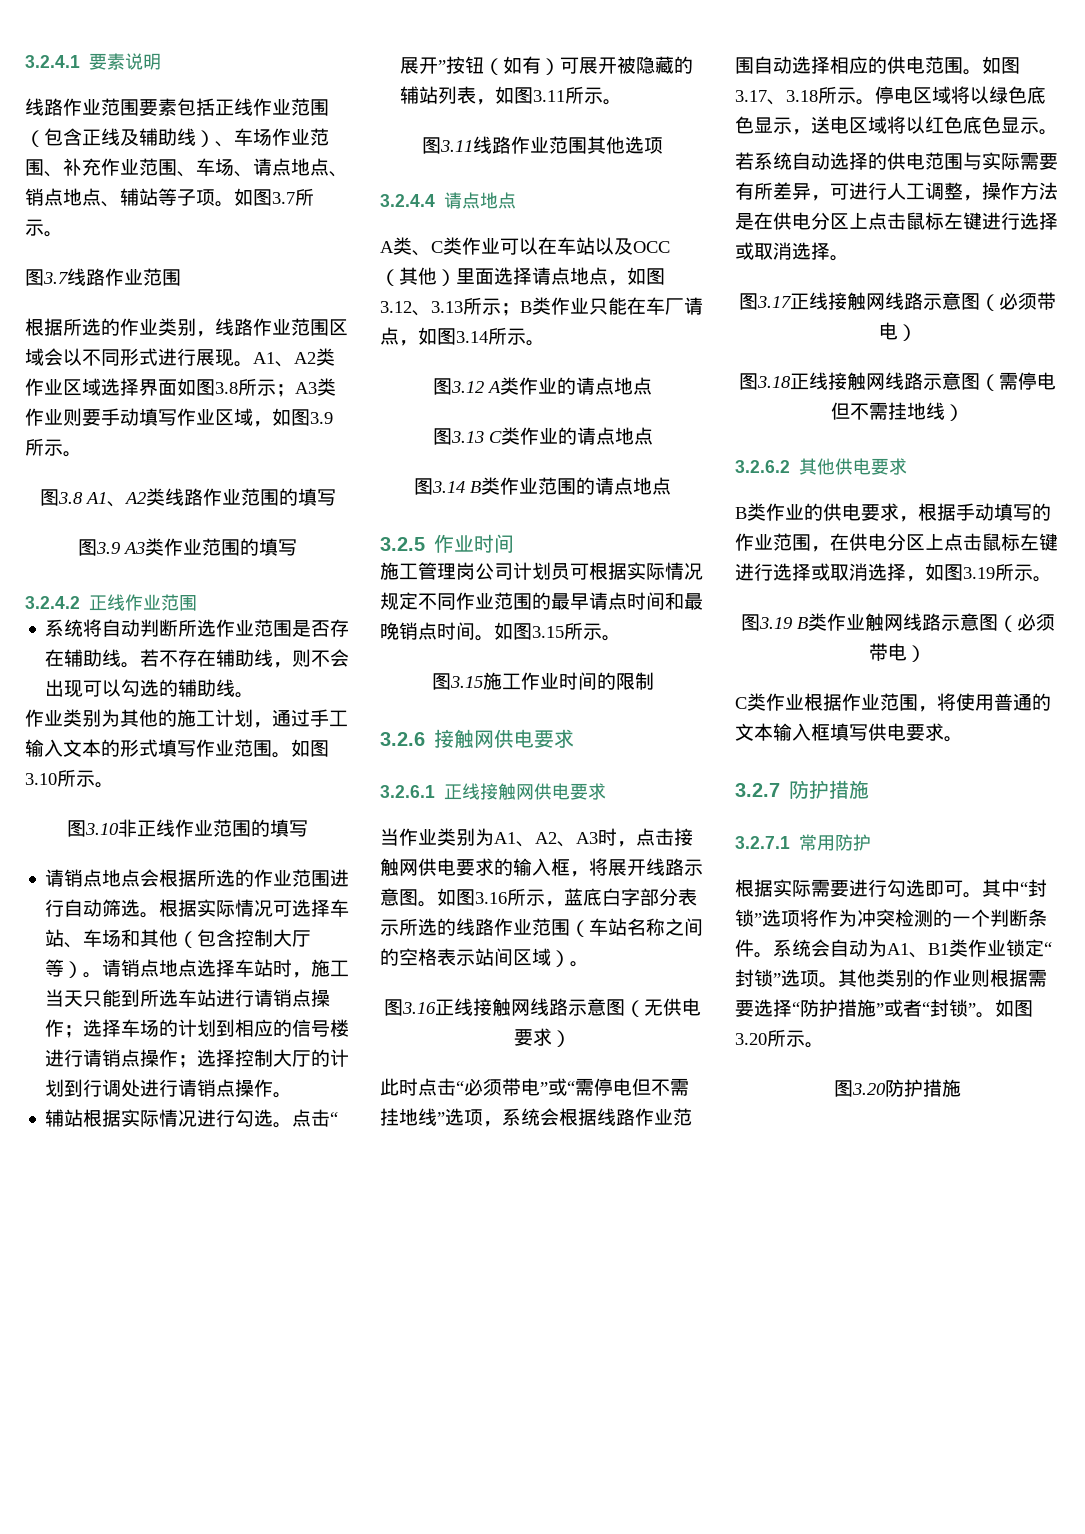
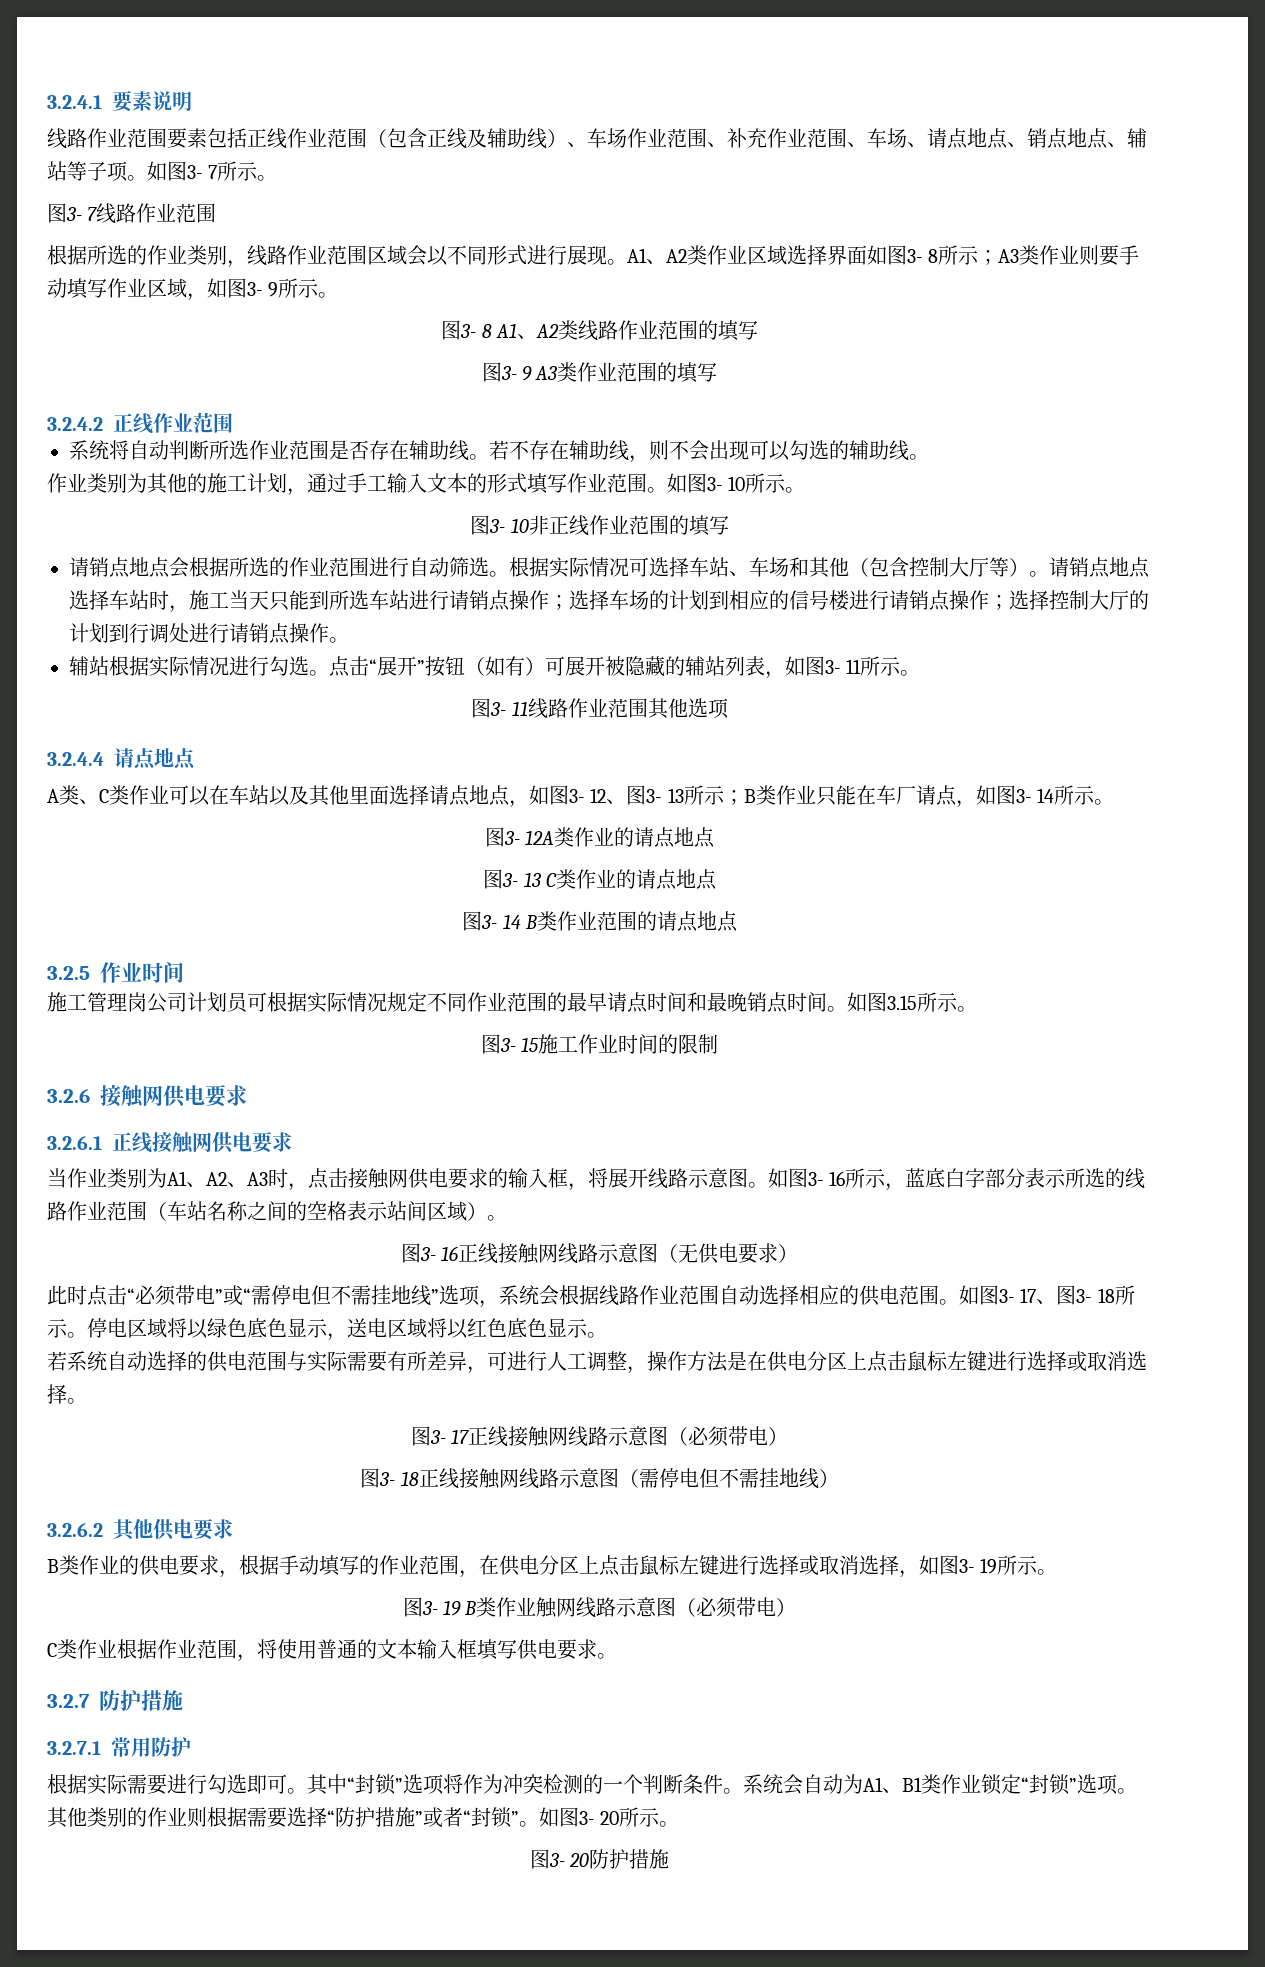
[272,188,314,206] [25,219,63,237] [25,269,68,286] 3.7所示。 // 图3.7 -> [187,161,278,181] [47,203,98,223] 3- 7所示。 // 图3- 7
[215,382,238,394] 3.8 -> [907,249,939,263] 3- 8
[310,412,333,424] [25,438,82,457] [39,489,83,506] 3.9所示。 // 图3.8 -> [247,278,339,298] [441,320,492,340] 3- 9所示。 // 图3- 8
[96,542,120,554] 3.9 -> [500,366,532,381] 3- 9
[25,769,114,788] [67,820,119,837] 3.10所示。 // 图3.10 -> [707,473,806,493] [470,515,529,535] 3- 10所示。 // 图3- 10
[533,86,623,105] [422,137,473,154] 3.11所示。 // 图3.11 -> [825,656,921,676] [471,698,528,718] 3- 11所示。 // 图3- 11
[633,241,670,253] [380,267,456,286] OCC（其他） -> [309,785,349,806] 其他
[380,301,463,316] 3.12、3.13 -> [569,785,684,805] 3- 12、图3- 13
[456,327,545,346] [433,377,652,395] [432,428,484,445] 3.14所示。 // 图3.12 A类作业的请点地点 // 图3.13 -> [1015,785,1115,805] [484,827,716,848] [483,869,542,889] 3- 14所示。 // 图3- 12A类作业的请点地点 // 图3- 13
[432,481,465,493] 3.14 -> [481,914,521,929] 3- 14
[449,676,483,688] 3.15 -> [499,1037,540,1052] 3- 15
[475,892,507,904] 3.16 -> [808,1171,846,1186] 3- 16
[402,1002,436,1014] 3.16 -> [419,1246,459,1261] 3- 16
[735,90,818,105] 3.17、3.18 -> [999,1285,1115,1305] 3- 17、图3- 18
[757,296,791,308] 3.17 -> [429,1429,470,1444] 3- 17
[757,376,791,388] 3.18 -> [379,1471,419,1486] 3- 18
[963,563,1052,582] [740,614,792,631] 3.19所示。 // 图3.19 -> [959,1555,1058,1575] [402,1597,461,1617] 3- 19所示。 // 图3- 19
[735,1029,824,1048] [834,1080,886,1097] 3.20所示。 // 图3.20 -> [579,1807,680,1827] [529,1849,590,1869] 3- 20所示。 // 图3- 20

